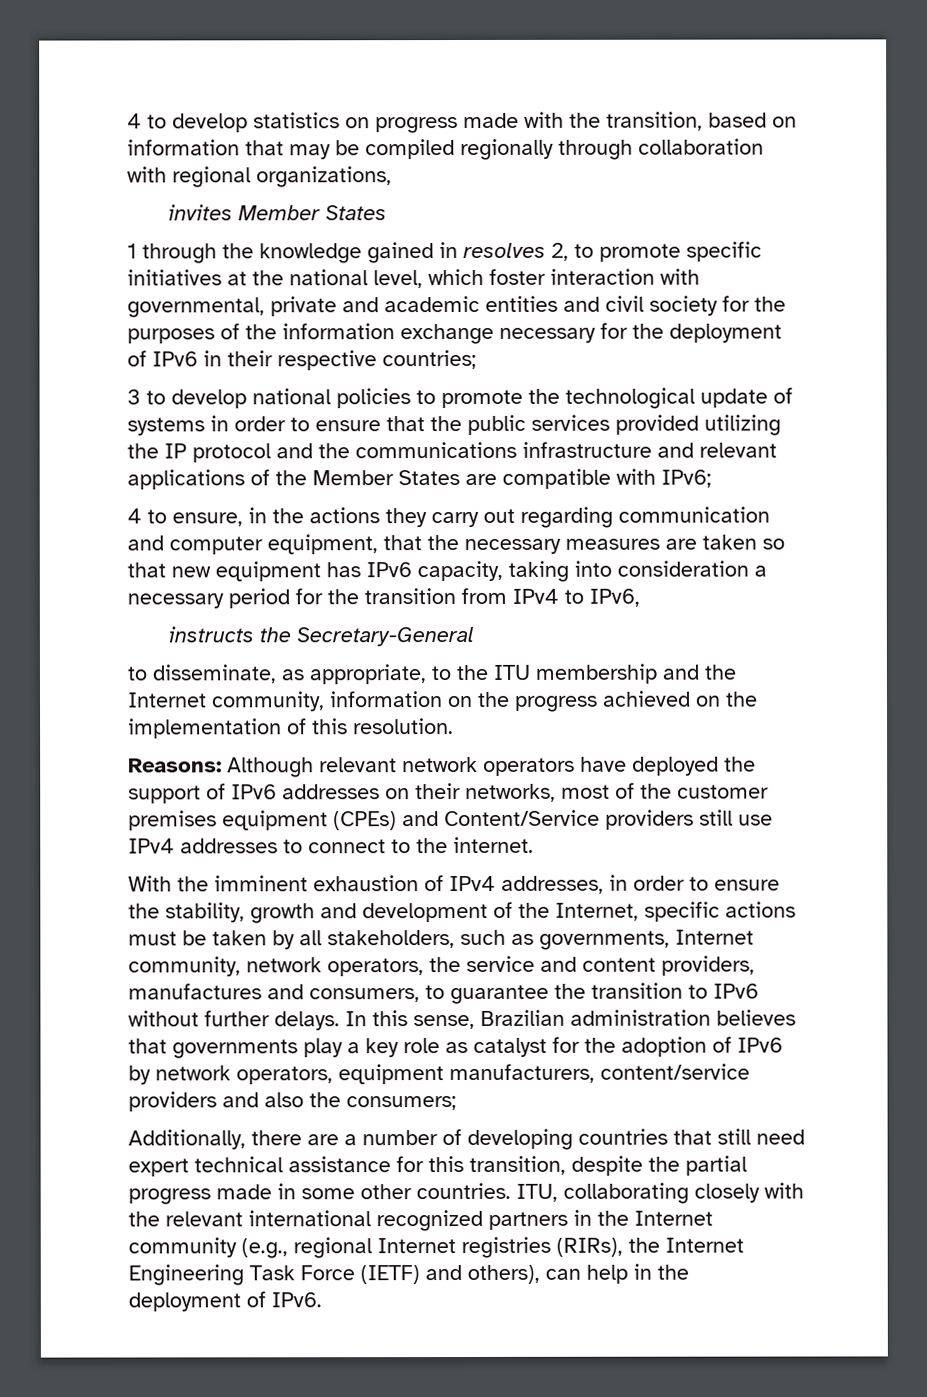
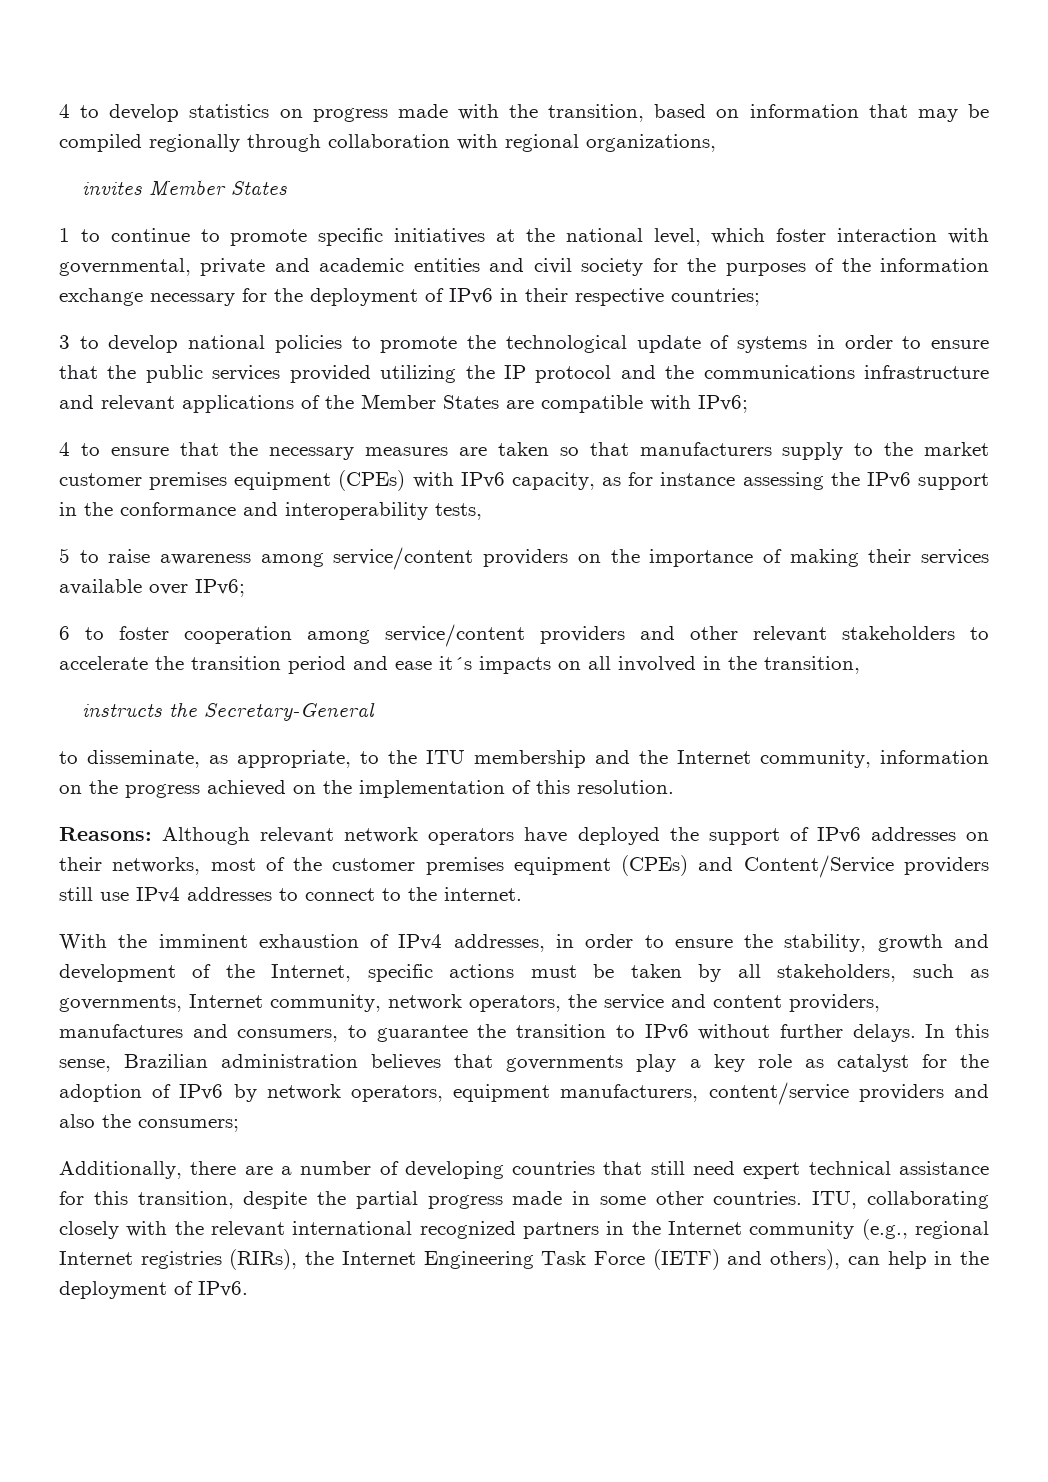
[142,242,569,264] through the knowledge gained in resolves 2, -> [80,228,190,242] to continue
[172,506,770,528] [127,534,378,555] ensure, in the actions they carry out regarding communication and computer equipment, -> [110,447,169,456] ensure
[171,560,767,582] [127,587,640,609] new equipment has IPv6 capacity, taking into consideration a necessary period for the transition from IPv4 to IPv6, -> [639,442,990,460] [59,470,990,491] [59,502,482,520] [59,547,990,570] [59,579,245,597] [59,624,989,647] [59,656,860,674] manufacturers supply to the market customer premises equipment (CPEs) with IPv6 capacity, as for instance assessing the IPv6 support in the conformance and interoperability tests, // 5 to raise awareness among service/content providers on the importance of making their services available over IPv6; // 6 to foster cooperation among service/content providers and other relevant stakeholders to accelerate the transition period and ease it´s impacts on all involved in the transition,

